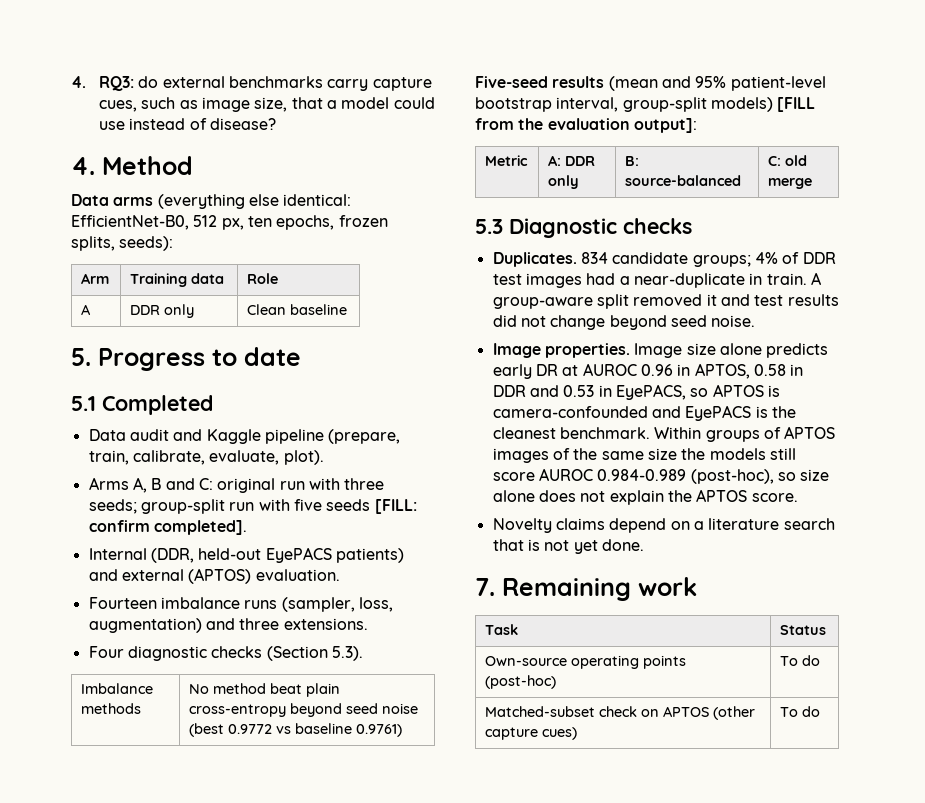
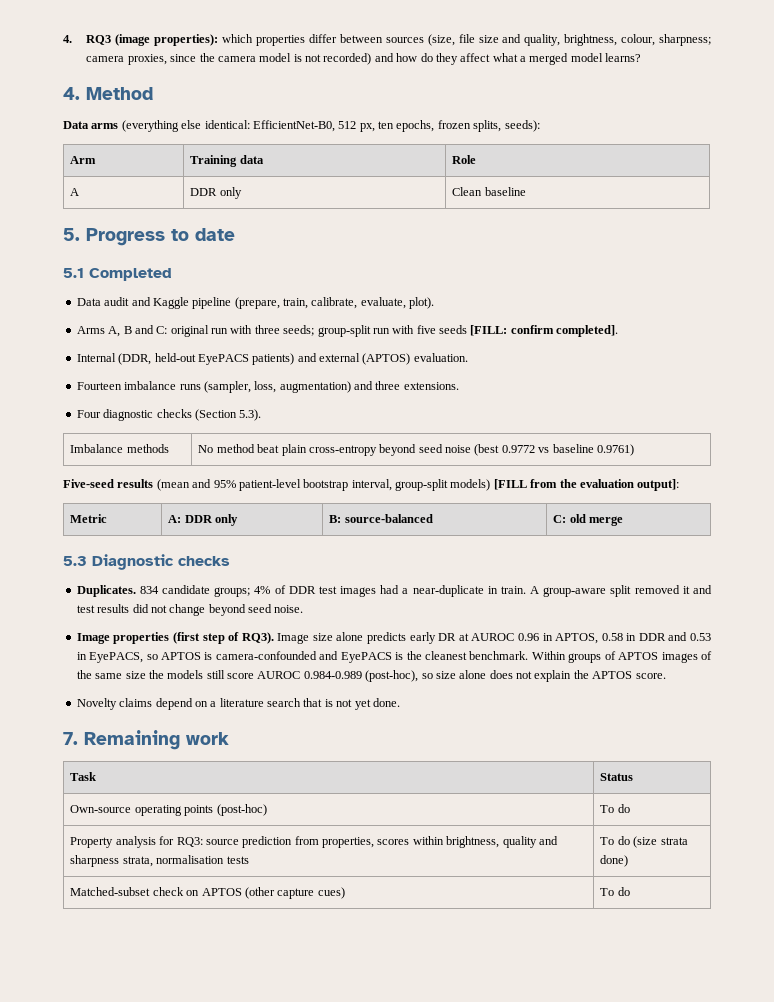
[71,76,432,91] [99,97,435,112] [99,118,277,130] 4. RQ3: do external benchmarks carry capture cues, such as image size, that a model could use instead of disease? -> [63,34,712,46] [86,53,642,65] 4. RQ3 (image properties): which properties differ between sources (size, file size and quality, brightness, colour, sharpness; camera proxies, since the camera model is not recorded) and how do they affect what a merged model learns?
[544,343,630,358] properties. -> [113,632,274,644] properties (first step of RQ3).
(821, 660) none -> [70,836,558,848] [70,855,249,867] [600,836,688,848] [600,855,629,867] // Property analysis for RQ3: source prediction from properties, scores within brightness, quality and sharpness strata, normalisation tests | To do (size strata done)

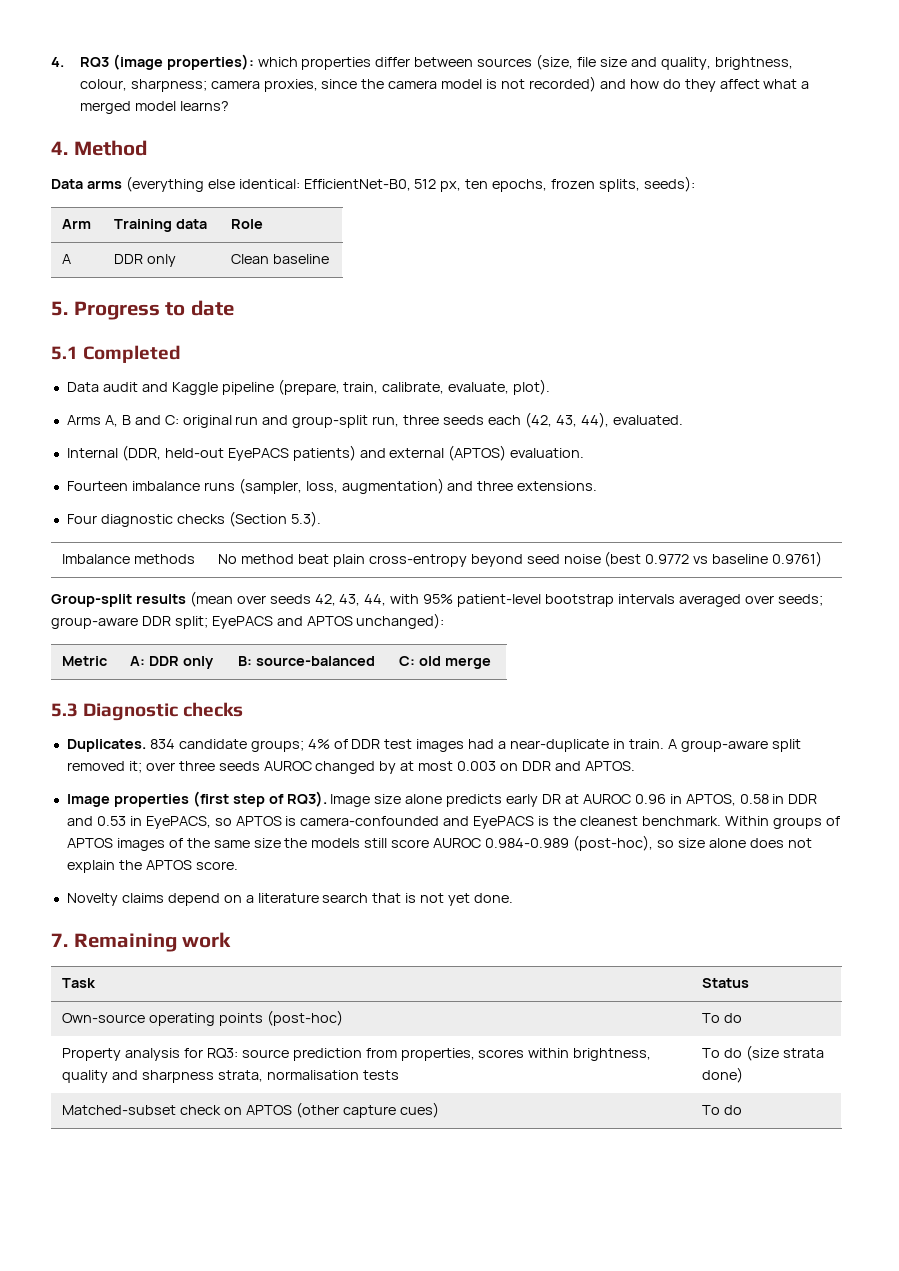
[230,325,619,337] with three seeds; group-split run with five seeds [FILL: confirm completed]. -> [262,412,683,428] and group-split run, three seeds each (42, 43, 44), evaluated.
[63,479,114,488] Five-seed -> [51,594,132,607] Group-split
[192,479,680,491] and 95% patient-level bootstrap interval, group-split models) [FILL from the evaluation output]: -> [236,594,823,607] [51,613,445,629] over seeds 42, 43, 44, with 95% patient-level bootstrap intervals averaged over seeds; group-aware DDR split; EyePACS and APTOS unchanged):
[682,585,713,594] [76,604,304,616] it and test results did not change beyond seed noise. -> [128,761,635,774] it; over three seeds AUROC changed by at most 0.003 on DDR and APTOS.

